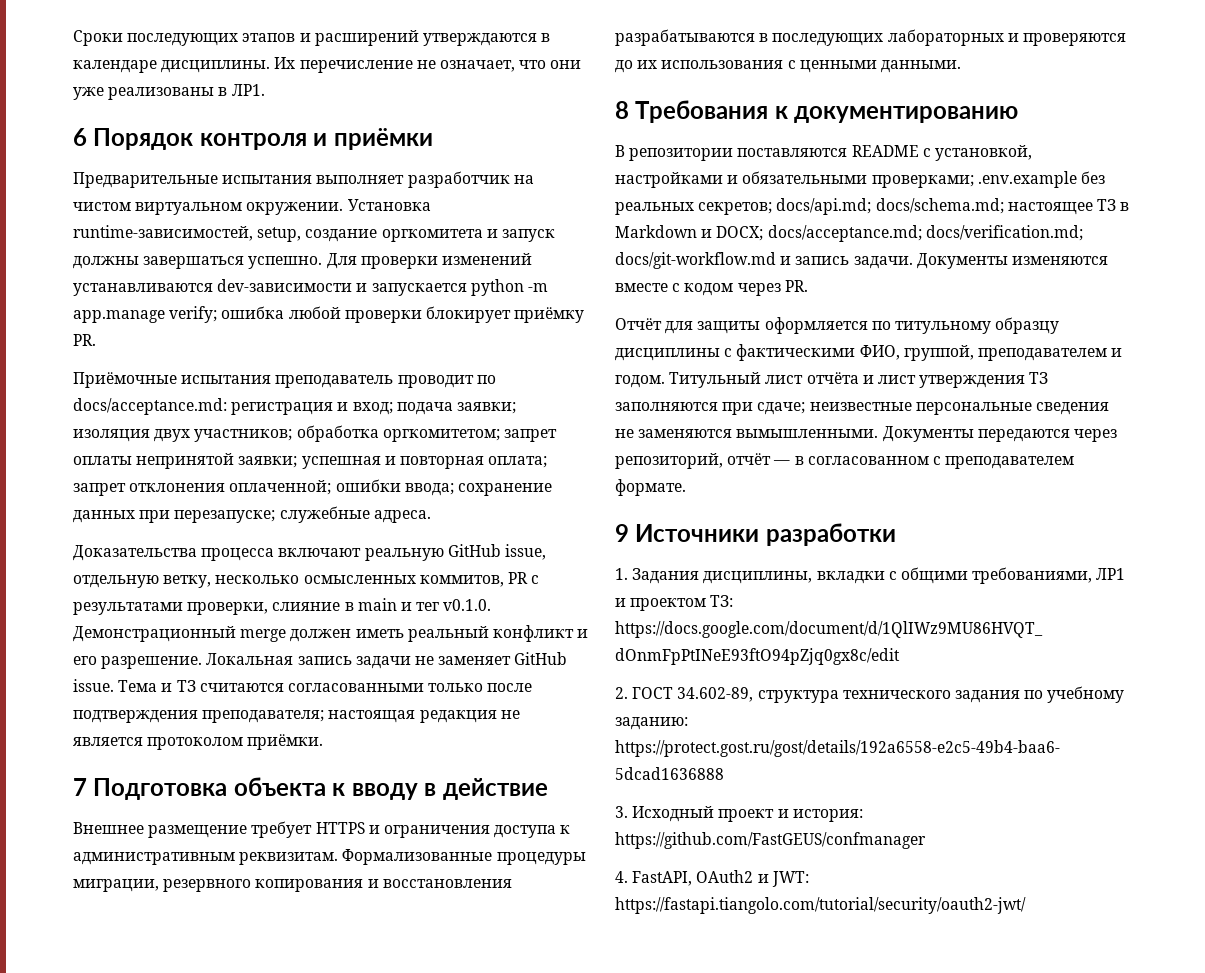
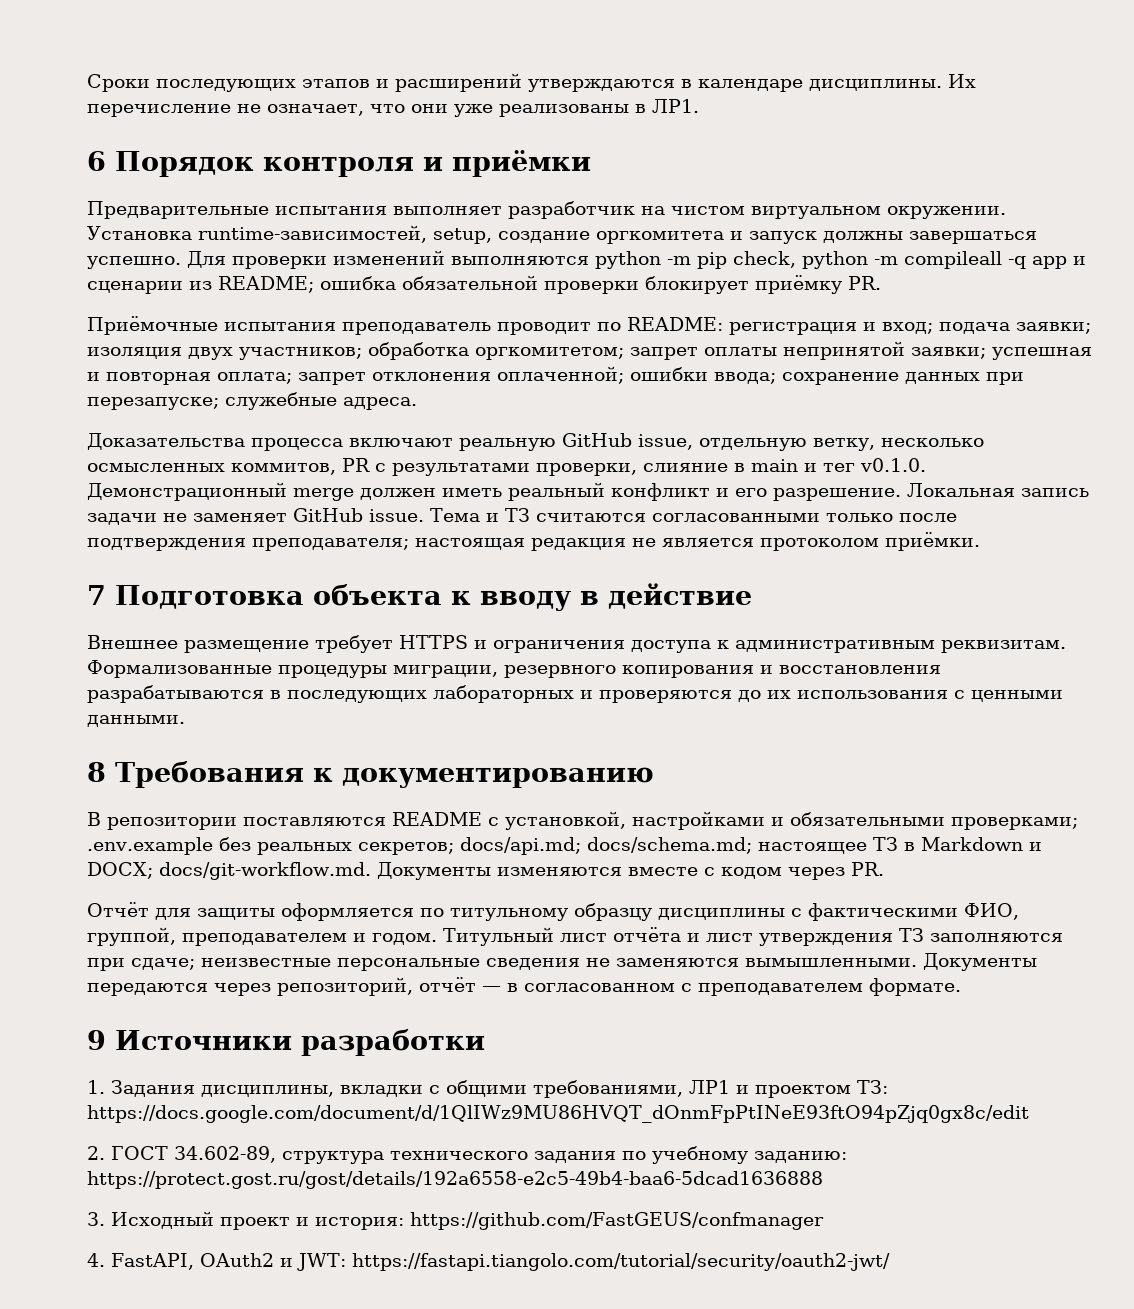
[73,279,548,296] [73,306,341,323] устанавливаются dev-зависимости и запускается python -m app.manage verify; ошибка любой -> [451,251,1086,269] [87,275,538,294] выполняются python -m pip check, python -m compileall -q app и сценарии из README; ошибка обязательной
[73,398,227,415] docs/acceptance.md: -> [627,317,723,331] README:
[767,225,1083,242] [615,252,913,269] docs/acceptance.md; docs/verification.md; docs/git-workflow.md и запись задачи. -> [159,862,371,880] docs/git-workflow.md.

